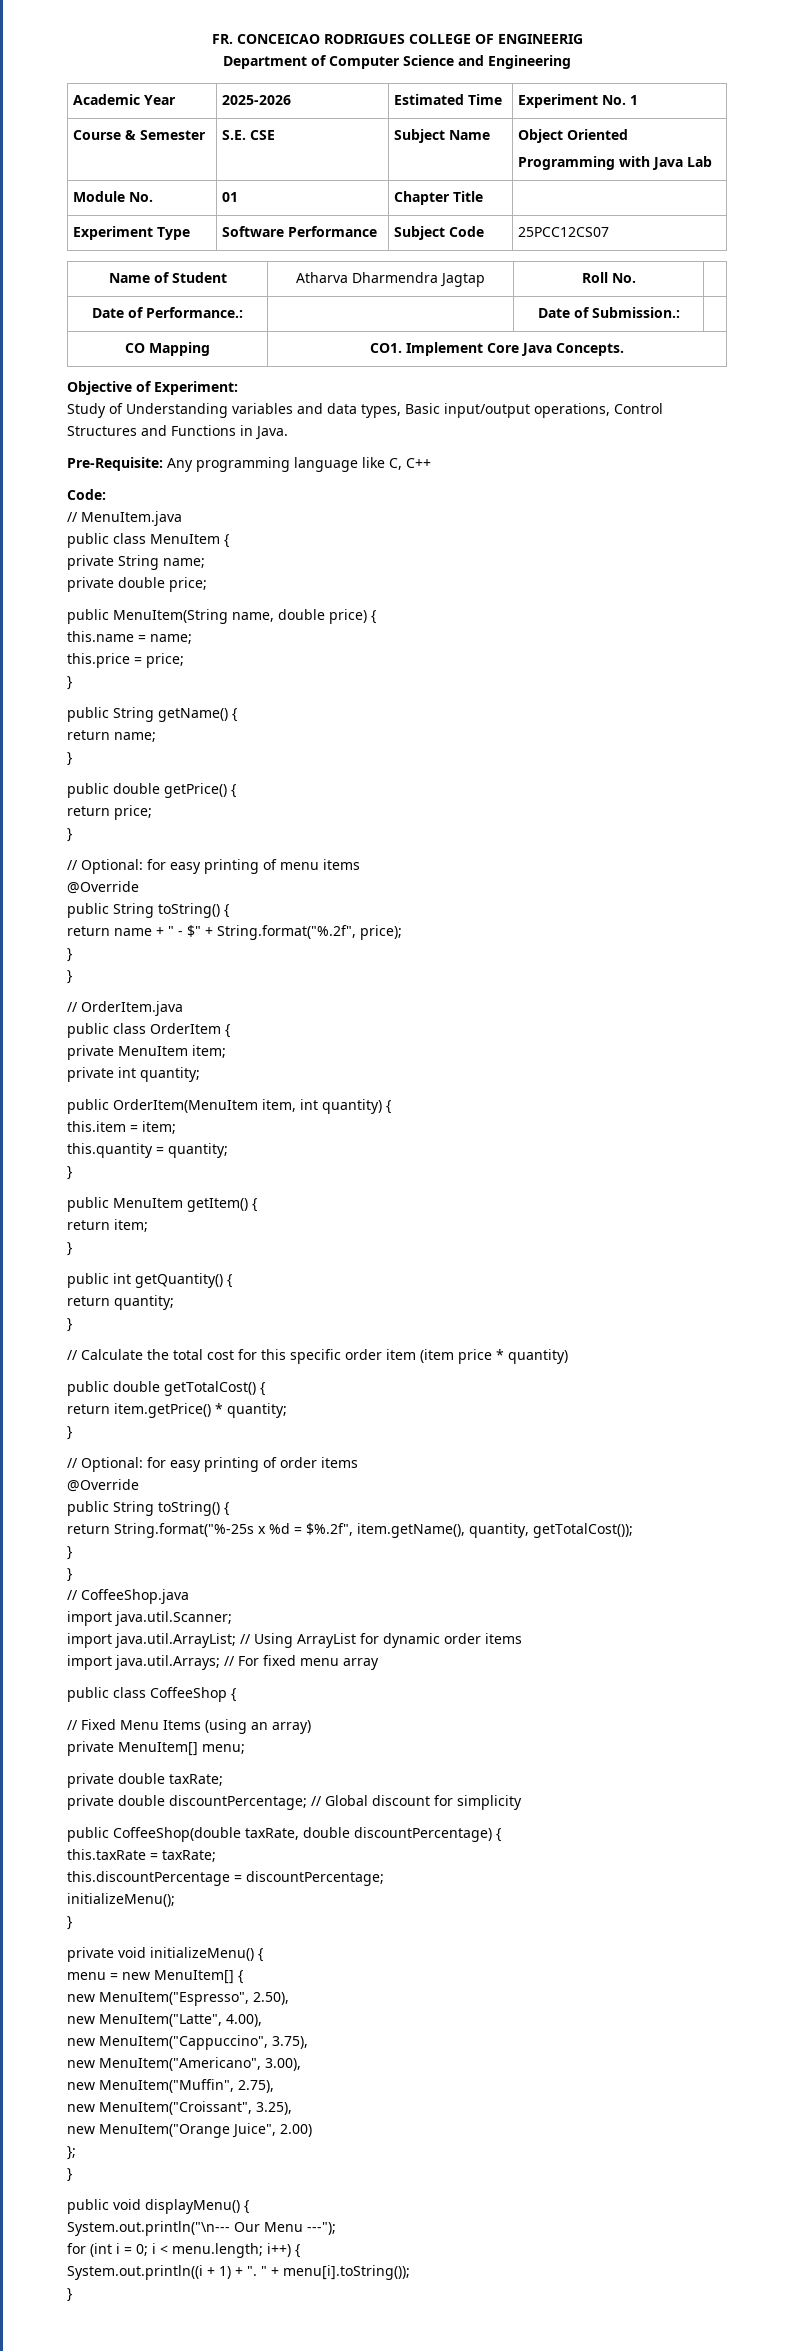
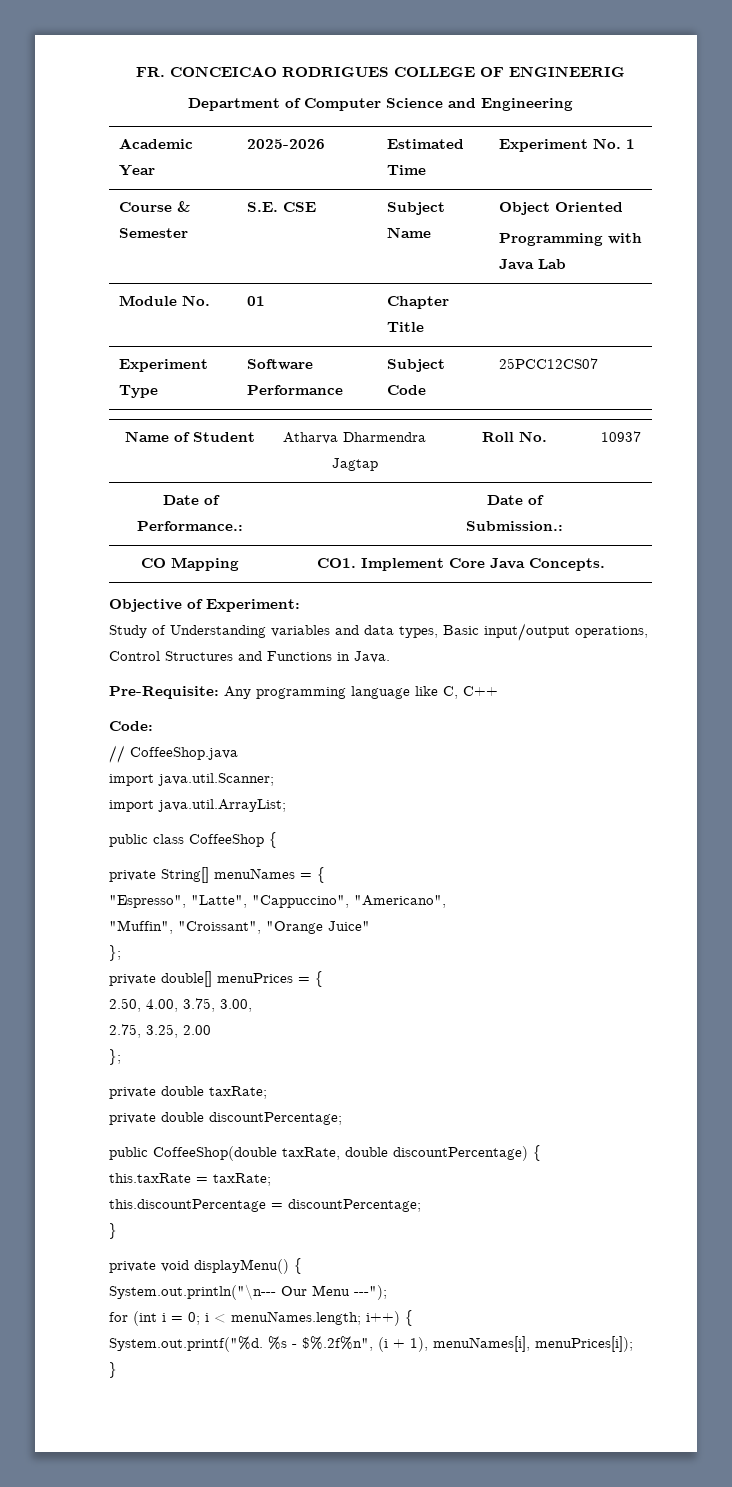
(636, 278) none -> [601,431,641,442] 10937
[67,511,182,526] [67,533,229,548] [67,555,205,570] [67,577,207,592] [67,609,376,624] [67,631,192,644] [67,653,184,668] [67,676,72,690] [67,707,237,722] [67,730,156,742] [67,752,72,766] [67,783,236,798] [67,805,152,820] [67,828,72,842] [67,859,360,874] [67,881,139,894] [67,903,229,918] [67,925,402,940] [67,948,72,962] [67,970,72,984] [67,1001,183,1016] [67,1023,230,1038] [67,1045,226,1060] [67,1067,200,1082] [67,1099,391,1114] [67,1121,176,1134] [67,1143,228,1158] [67,1166,72,1180] [67,1197,257,1212] [67,1219,148,1232] [67,1242,72,1256] [67,1273,232,1288] [67,1295,174,1310] [67,1318,72,1332] [67,1349,568,1364] [67,1381,265,1396] [67,1403,287,1418] [67,1426,72,1440] [67,1457,358,1472] [67,1479,139,1492] [67,1501,229,1516] [67,1523,633,1538] [67,1546,72,1560] [67,1568,72,1582] // // MenuItem.java // public class MenuItem { // private String name; // private double price; // public MenuItem(String name, double price) { // this.name = name; // this.price = price; // } // public String getName() { // return name; // } // public double getPrice() { // return price; // } // // Optional: for easy printing of menu items // @Override // public String toString() { // return name + " - $" + String.format("%.2f", price); // } // } // // OrderItem.java // public class OrderItem { // private MenuItem item; // private int quantity; // public OrderItem(MenuItem item, int quantity) { // this.item = item; // this.quantity = quantity; // } // public MenuItem getItem() { // return item; // } // public int getQuantity() { // return quantity; // } // // Calculate the total cost for this specific order item (item price * quantity) // public double getTotalCost() { // return item.getPrice() * quantity; // } // // Optional: for easy printing of order items // @Override // public String toString() { // return String.format("%-25s x %d = $%.2f", item.getName(), quantity, getTotalCost()); // } // } -> (153, 726) none
[240,1633,522,1648] [67,1655,379,1670] [67,1687,236,1702] [67,1719,311,1734] [67,1741,245,1756] // Using ArrayList for dynamic order items // import java.util.Arrays; // For fixed menu array // public class CoffeeShop { // // Fixed Menu Items (using an array) // private MenuItem[] menu; -> [109,832,277,848] [109,867,325,883] [109,895,446,908] [109,920,370,934] [109,945,121,961] [109,971,323,987] [109,998,252,1012] [109,1024,211,1038] [109,1049,121,1065] // public class CoffeeShop { // private String[] menuNames = { // "Espresso", "Latte", "Cappuccino", "Americano", // "Muffin", "Croissant", "Orange Juice" // }; // private double[] menuPrices = { // 2.50, 4.00, 3.75, 3.00, // 2.75, 3.25, 2.00 // };
[311,1795,522,1810] // Global discount for simplicity -> (342, 1118) none
[67,1893,175,1907] // initializeMenu(); -> (421, 1205) none
[150,1947,263,1962] [67,1970,243,1984] [67,1992,289,2006] [67,2014,262,2027] [67,2035,308,2050] [67,2057,301,2071] [67,2079,274,2093] [67,2101,292,2115] [67,2123,312,2138] [67,2146,76,2160] [67,2168,72,2182] [67,2199,141,2214] initializeMenu() { // menu = new MenuItem[] { // new MenuItem("Espresso", 2.50), // new MenuItem("Latte", 4.00), // new MenuItem("Cappuccino", 3.75), // new MenuItem("Americano", 3.00), // new MenuItem("Muffin", 2.75), // new MenuItem("Croissant", 3.25), // new MenuItem("Orange Juice", 2.00) // }; // } // public void -> (189, 1266) none
[172,2243,263,2258] menu.length; -> [231,1311,361,1325] menuNames.length;
[67,2265,410,2280] System.out.println((i + 1) + ". " + menu[i].toString()); -> [109,1336,633,1352] System.out.printf("%d. %s - $%.2f%n", (i + 1), menuNames[i], menuPrices[i]);

